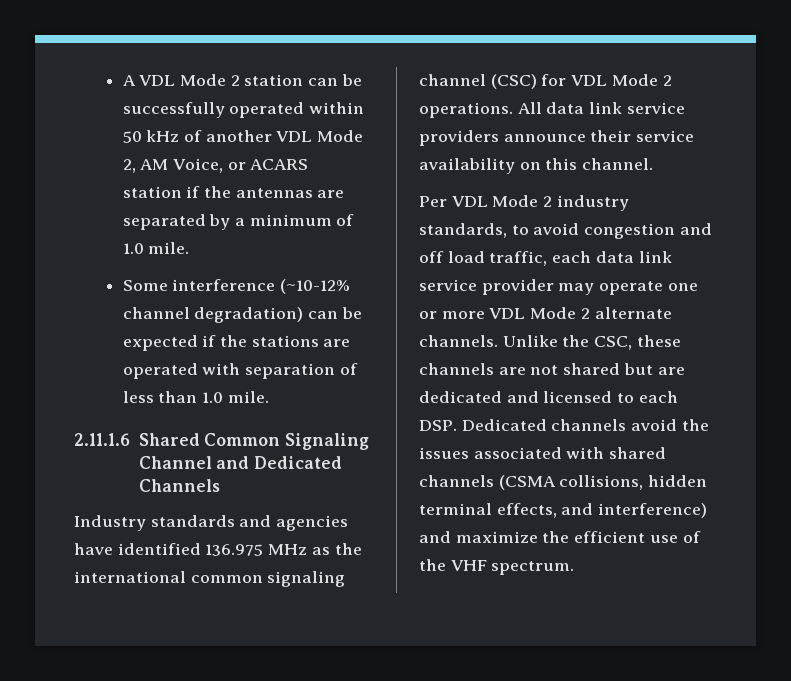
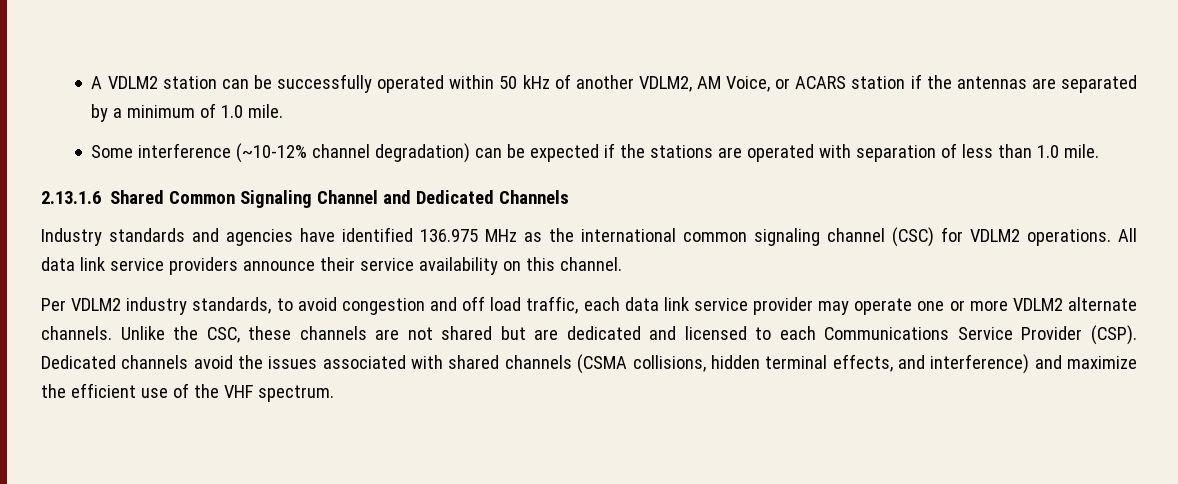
[139,74,240,86] VDL Mode 2 -> [107,76,158,89] VDLM2
[276,130,364,142] [122,159,136,173] VDL Mode 2, -> [638,76,692,92] VDLM2,
[74,433,130,446] 2.11.1.6 -> [41,191,101,204] 2.13.1.6
[571,74,672,86] VDL Mode 2 -> [970,229,1020,242] VDLM2
[451,195,553,207] VDL Mode 2 -> [71,298,122,311] VDLM2
[489,307,590,319] VDL Mode 2 -> [1012,298,1063,311] VDLM2
[419,420,457,431] DSP. -> [824,325,1137,345] Communications Service Provider (CSP).

